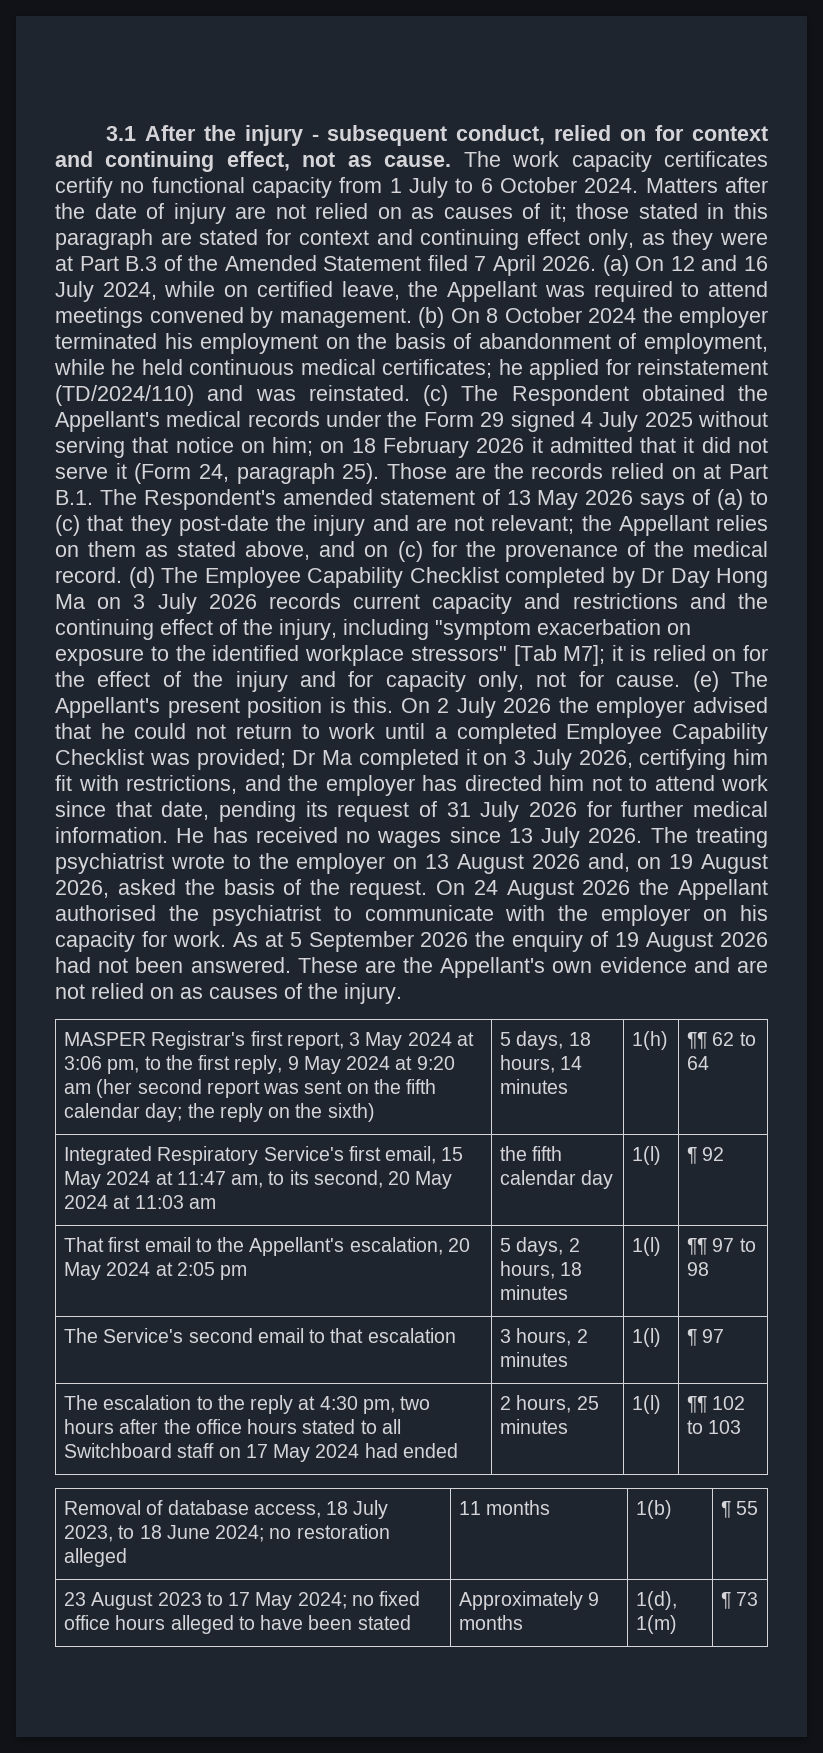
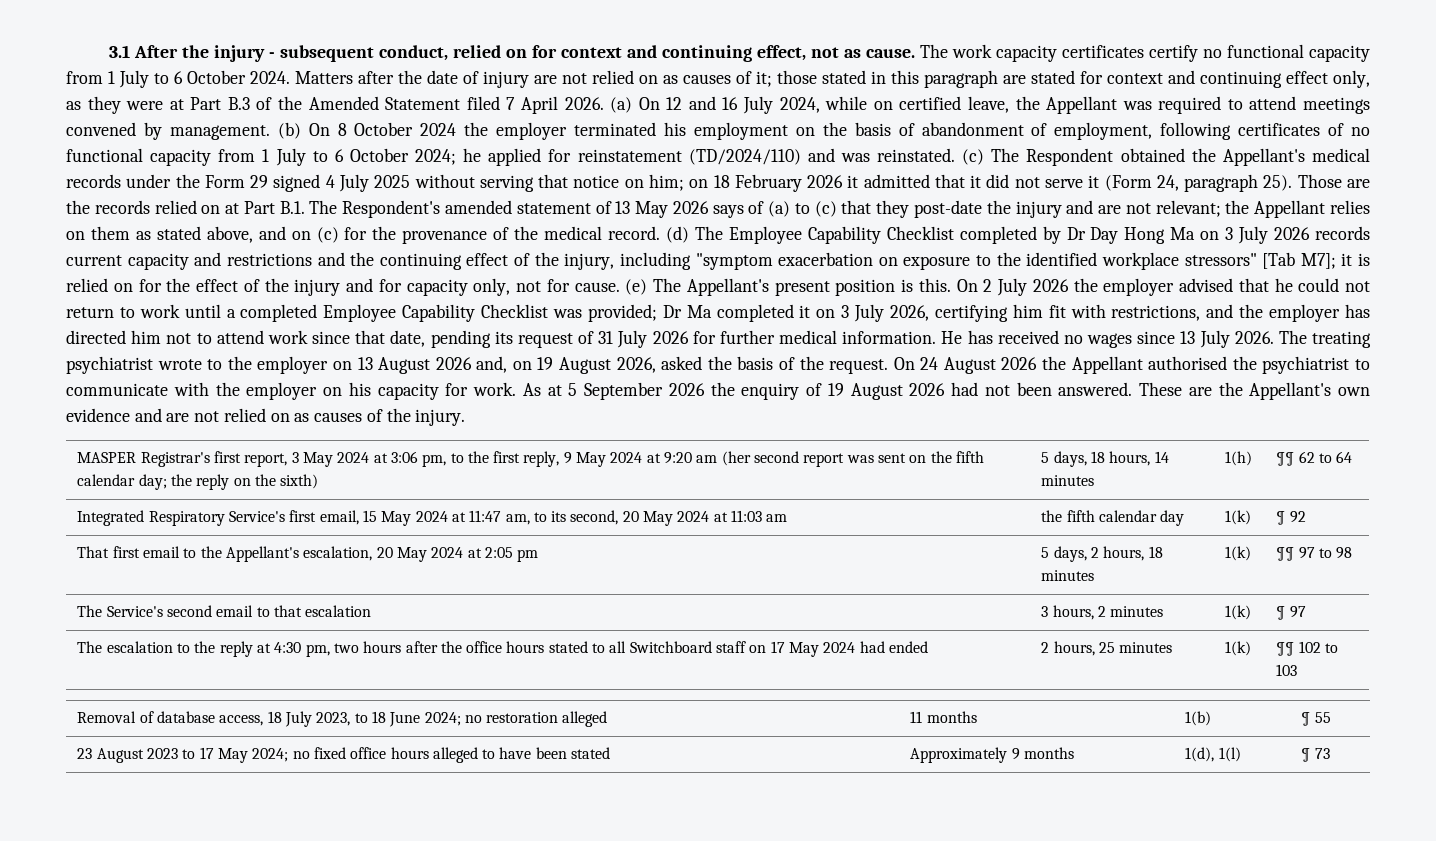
[54,359,493,378] while he held continuous medical certificates; -> [1160,122,1370,140] [66,148,457,166] following certificates of no functional capacity from 1 July to 6 October 2024;
[632,1146,662,1165] 1(l) -> [1225,510,1252,525] 1(k)
[632,1237,662,1256] 1(l) -> [1225,546,1252,561] 1(k)
[632,1328,662,1347] 1(l) -> [1225,605,1252,620] 1(k)
[632,1395,662,1414] 1(l) -> [1225,641,1252,656] 1(k)
[636,1615,678,1634] 1(m) -> [1218,747,1241,762] 1(l)

